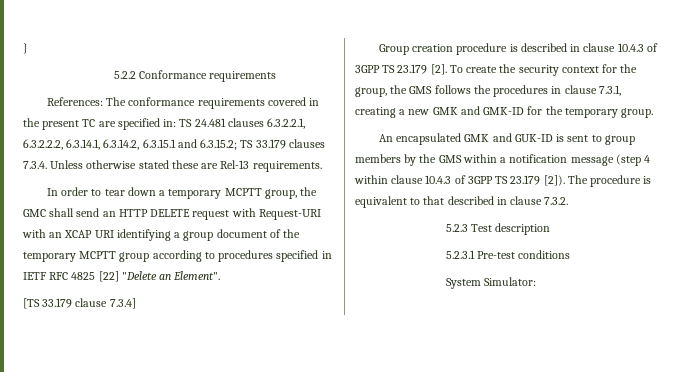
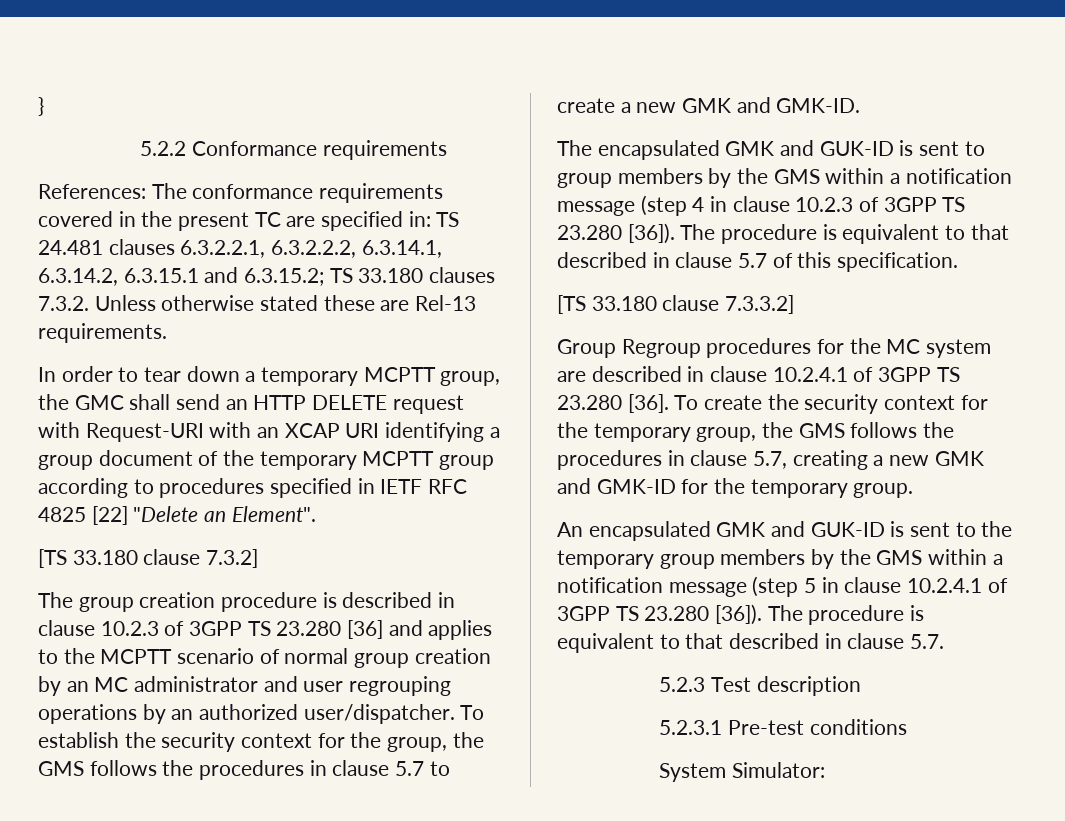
[255,139,325,149] [23,161,47,169] 33.179 clauses 7.3.4. -> [358,267,496,283] [38,296,89,311] 33.180 clauses 7.3.2.
[42,298,136,309] [378,44,409,55] 33.179 clause 7.3.4] // Group -> [72,549,259,568] [38,592,134,612] 33.180 clause 7.3.2] // The group
[617,43,658,52] [355,64,498,75] 10.4.3 of 3GPP TS 23.179 [2]. To create -> [100,620,493,640] [38,648,491,668] [38,676,452,696] [38,704,485,724] [38,732,119,748] 10.2.3 of 3GPP TS 23.280 [36] and applies to the MCPTT scenario of normal group creation by an MC administrator and user regrouping operations by an authorized user/dispatcher. To establish
[598,85,621,96] 7.3.1, -> [395,761,450,776] [557,97,861,113] [557,140,985,160] [557,168,1012,188] [557,195,966,216] [557,223,1009,244] [557,252,959,272] [557,295,795,314] [557,338,992,358] [557,366,960,382] [557,394,988,414] [557,422,955,442] [557,450,788,470] 5.7 to create a new GMK and GMK-ID. // The encapsulated GMK and GUK-ID is sent to group members by the GMS within a notification message (step 4 in clause 10.2.3 of 3GPP TS 23.280 [36]). The procedure is equivalent to that described in clause 5.7 of this specification. // [TS 33.180 clause 7.3.3.2] // Group Regroup procedures for the MC system are described in clause 10.2.4.1 of 3GPP TS 23.280 [36]. To create the security context for the temporary group, the GMS follows the procedures in clause 5.7,
(602, 138) none -> [981,521,1013,537] [557,550,654,569] the temporary
[644,155,651,163] [354,175,652,187] [355,196,569,208] 4 within clause 10.4.3 of 3GPP TS 23.179 [2]). The procedure is equivalent to that described in clause 7.3.2. -> [804,577,1008,593] [557,604,925,625] [557,633,945,653] 5 in clause 10.2.4.1 of 3GPP TS 23.280 [36]). The procedure is equivalent to that described in clause 5.7.

